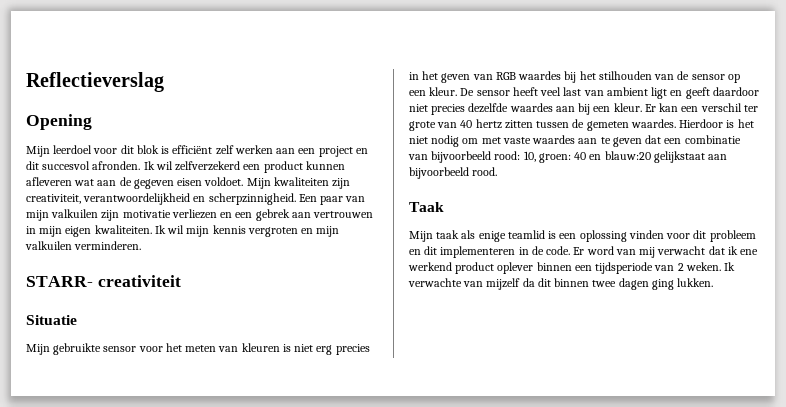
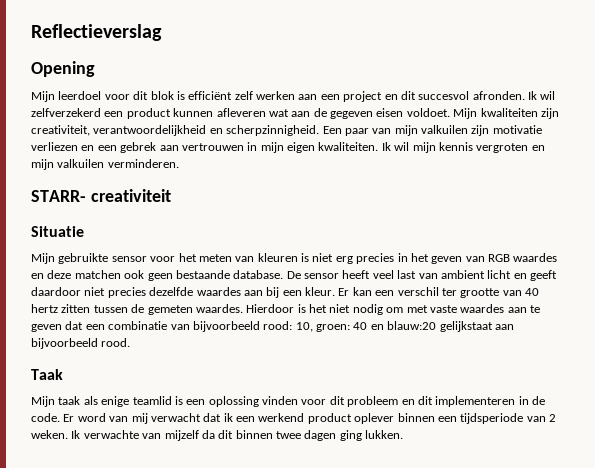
[564,71,740,83] [409,87,458,96] bij het stilhouden van de sensor op een kleur. -> [31,270,284,281] en deze matchen ook geen bestaande database.
[651,87,668,99] ligt -> [487,270,512,279] licht
[409,121,436,131] grote -> [460,288,500,298] grootte
[740,249,759,255] ene -> [236,416,255,422] een

